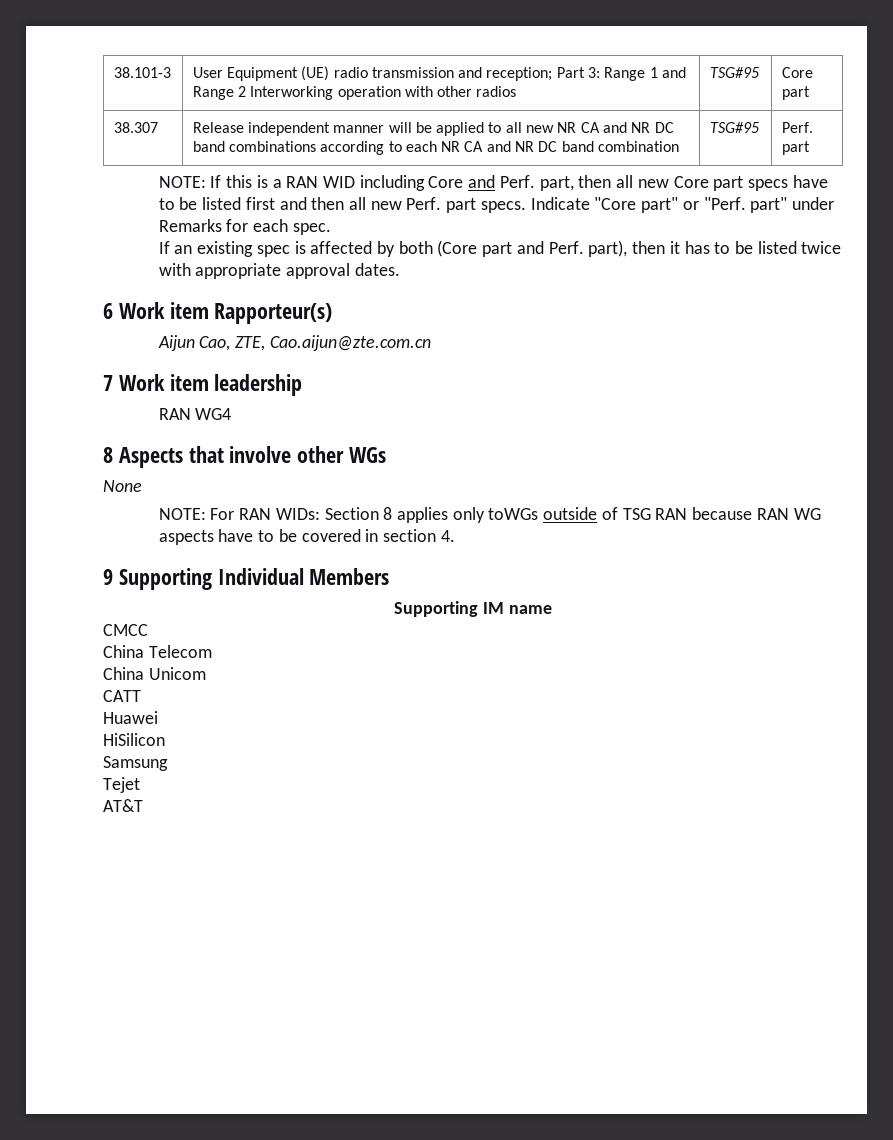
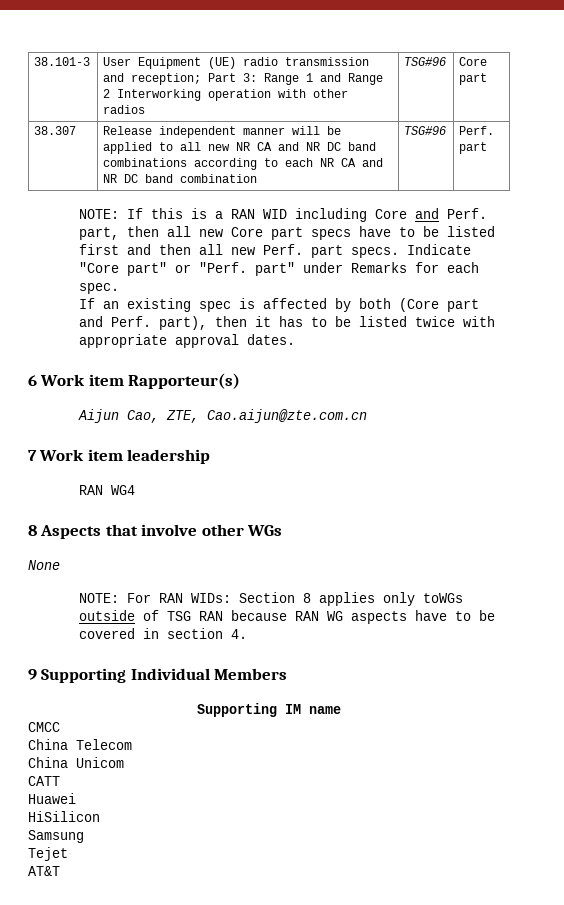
[709,67,759,78] TSG#95 -> [404,57,447,66] TSG#96
[709,122,759,133] TSG#95 -> [404,126,447,135] TSG#96

